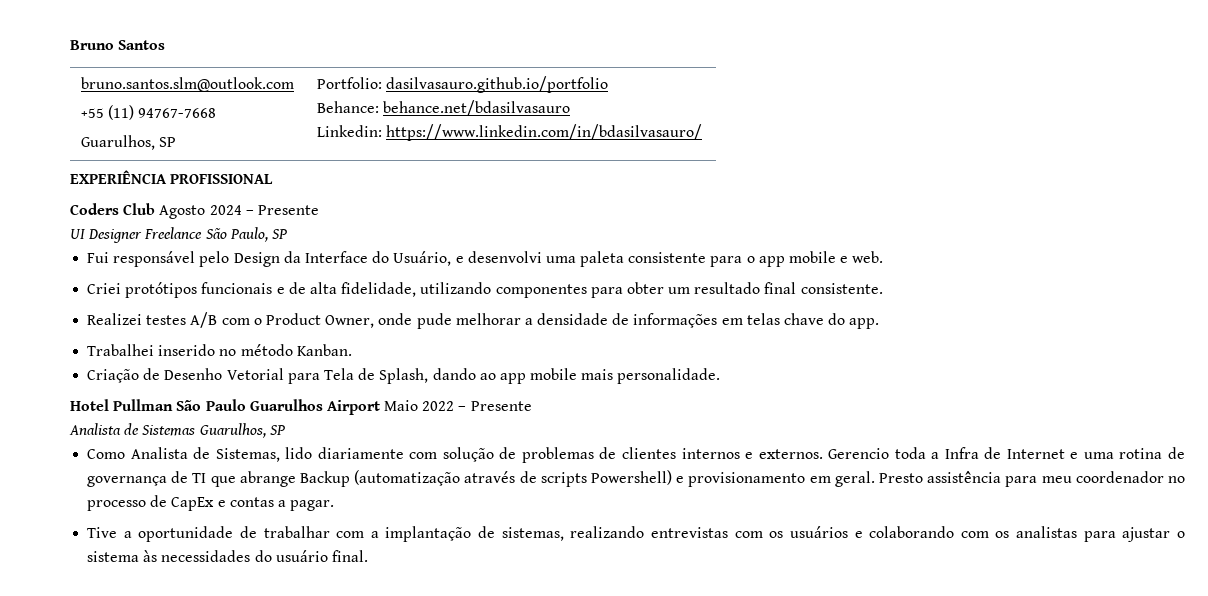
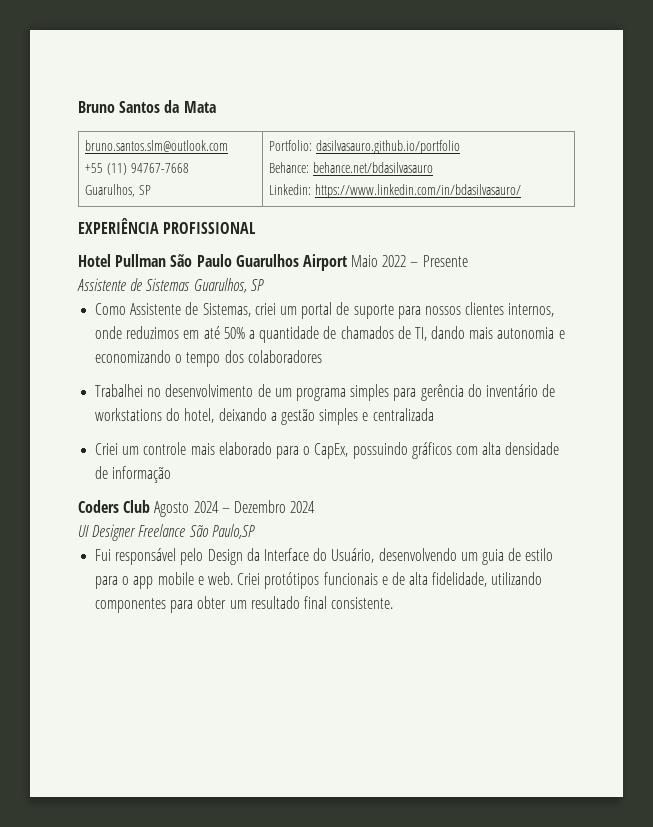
(166, 45) none -> [164,100,216,113] da Mata
(274, 179) none -> [78,254,468,271] [77,278,264,293] [95,302,555,319] [95,326,565,343] [95,350,322,367] [95,384,556,401] [95,408,434,425] [95,442,560,459] [95,466,172,483] // Hotel Pullman São Paulo Guarulhos Airport Maio 2022 – Presente // Assistente de Sistemas Guarulhos, SP // Como Assistente de Sistemas, criei um portal de suporte para nossos clientes internos, onde reduzimos em até 50% a quantidade de chamados de TI, dando mais autonomia e economizando o tempo dos colaboradores // Trabalhei no desenvolvimento de um programa simples para gerência do inventário de workstations do hotel, deixando a gestão simples e centralizada // Criei um controle mais elaborado para o CapEx, possuindo gráficos com alta densidade de informação
[257,205,319,215] Presente -> [233,500,316,513] Dezembro 2024
[229,227,287,242] Paulo, SP -> [211,524,255,539] Paulo,SP
[455,251,707,267] e desenvolvi uma paleta consistente -> [378,548,554,565] desenvolvendo um guia de estilo
(884, 257) // -> (233, 578) none
[87,312,880,329] [87,344,352,356] [87,368,721,384] [70,399,532,415] [69,423,285,438] [87,447,1185,463] [87,470,1185,487] [87,495,335,511] [87,526,1185,542] [87,550,368,562] // Realizei testes A/B com o Product Owner, onde pude melhorar a densidade de informações em telas chave do app. // Trabalhei inserido no método Kanban. // Criação de Desenho Vetorial para Tela de Splash, dando ao app mobile mais personalidade. // Hotel Pullman São Paulo Guarulhos Airport Maio 2022 – Presente // Analista de Sistemas Guarulhos, SP // Como Analista de Sistemas, lido diariamente com solução de problemas de clientes internos e externos. Gerencio toda a Infra de Internet e uma rotina de governança de TI que abrange Backup (automatização através de scripts Powershell) e provisionamento em geral. Presto assistência para meu coordenador no processo de CapEx e contas a pagar. // Tive a oportunidade de trabalhar com a implantação de sistemas, realizando entrevistas com os usuários e colaborando com os analistas para ajustar o sistema às necessidades do usuário final. -> (394, 603) none

